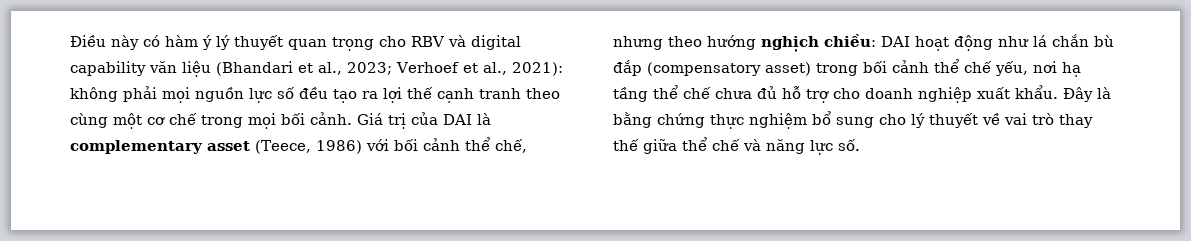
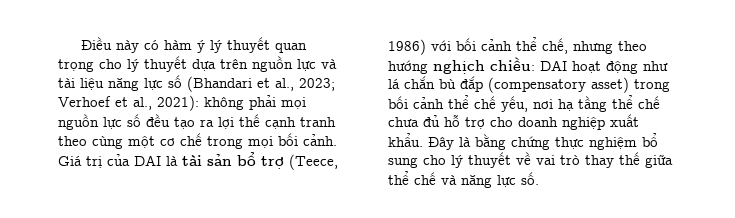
[411,35,521,50] [70,61,211,77] RBV và digital capability văn liệu -> [127,56,337,72] [58,75,182,91] lý thuyết dựa trên nguồn lực và tài liệu năng lực số
[70,140,250,154] complementary asset -> [182,152,284,169] tài sản bổ trợ

